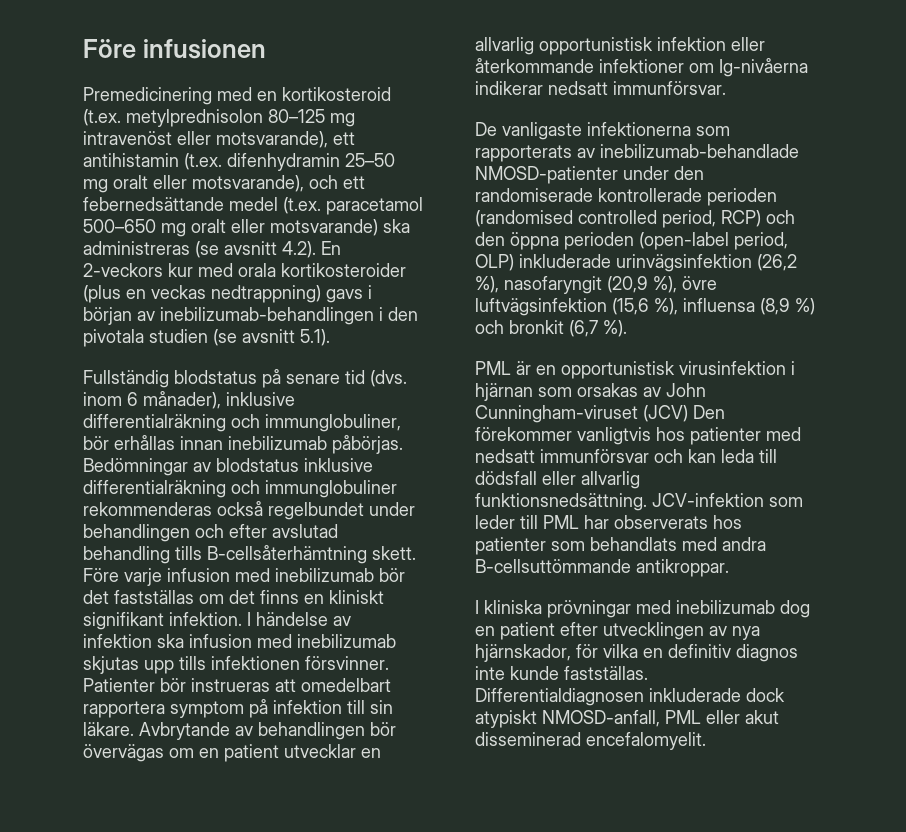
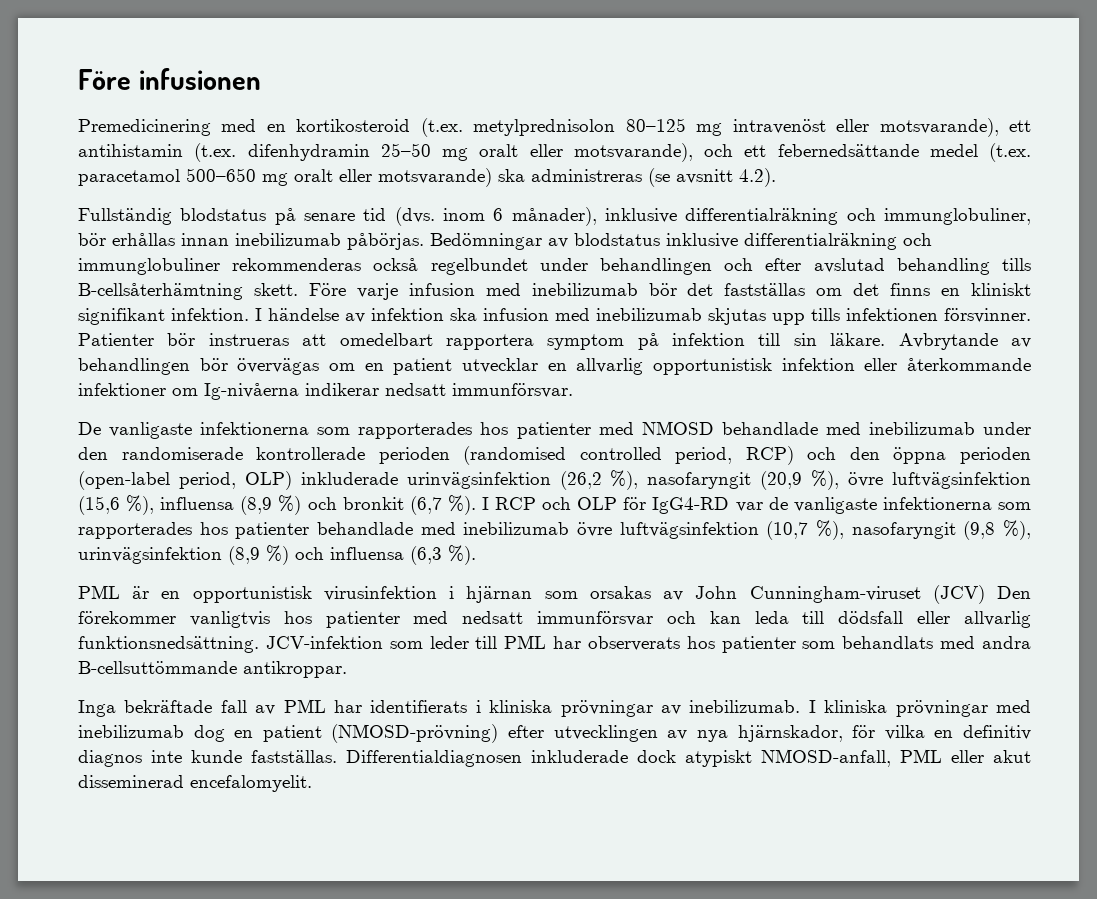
[321,241,341,255] [83,263,406,277] [83,285,372,303] [83,307,418,325] [83,329,330,347] En 2-veckors kur med orala kortikosteroider (plus en veckas nedtrappning) gavs i början av inebilizumab-behandlingen i den pivotala studien (se avsnitt 5.1). -> (776, 177) none
[475,144,799,162] [475,166,618,184] rapporterats av inebilizumab-behandlade NMOSD-patienter -> [358,421,975,439] rapporterades hos patienter med NMOSD behandlade med inebilizumab
(627, 328) none -> [481,497,1031,514] [78,520,1031,540] [78,545,476,565] I RCP och OLP för IgG4-RD var de vanligaste infektionerna som rapporterades hos patienter behandlade med inebilizumab övre luftvägsinfektion (10,7 %), nasofaryngit (9,8 %), urinvägsinfektion (8,9 %) och influensa (6,3 %).
(729, 568) none -> [78,699,801,717] Inga bekräftade fall av PML har identifierats i kliniska prövningar av inebilizumab.
(555, 631) none -> [331,724,499,743] (NMOSD-prövning)

